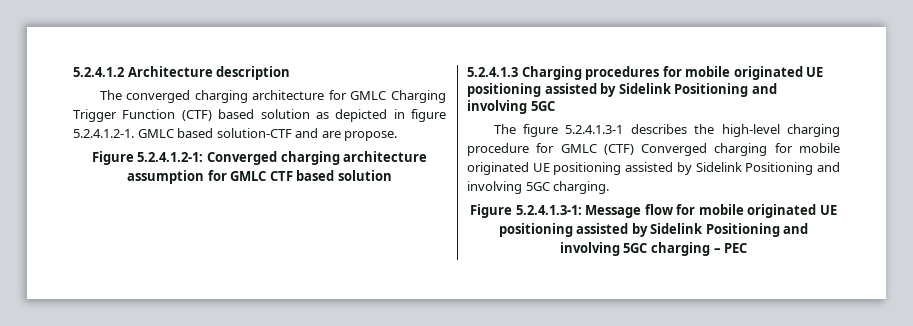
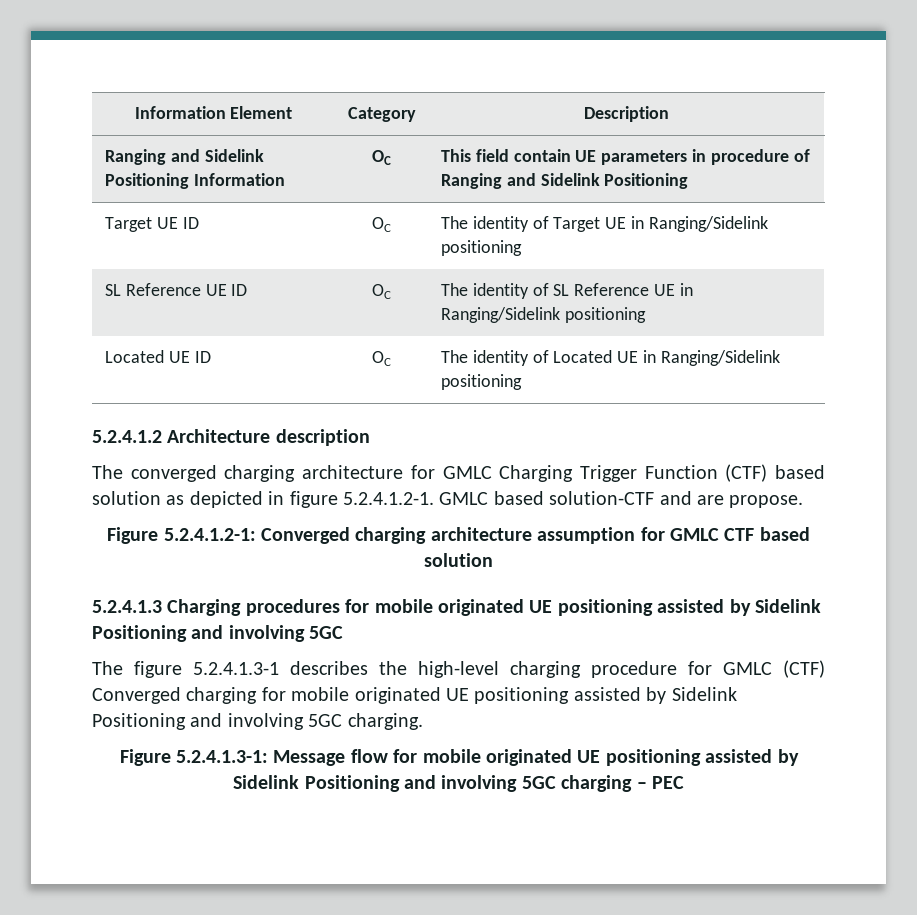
(73, 72) none -> [134,106,293,119] [347,107,416,122] [584,106,669,122] [104,149,264,165] [104,173,285,189] [372,150,391,165] [440,149,810,165] [440,173,689,189] [104,217,199,232] [372,217,391,232] [440,216,769,232] [440,240,522,256] [104,283,248,296] [372,284,391,299] [440,283,694,299] [440,307,646,323] [104,350,211,363] [372,351,391,366] [440,350,781,366] [440,374,522,390] Information Element | Category | Description // Ranging and Sidelink Positioning Information | OC | This field contain UE parameters in procedure of Ranging and Sidelink Positioning // Target UE ID | OC | The identity of Target UE in Ranging/Sidelink positioning // SL Reference UE ID | OC | The identity of SL Reference UE in Ranging/Sidelink positioning // Located UE ID | OC | The identity of Located UE in Ranging/Sidelink positioning //

